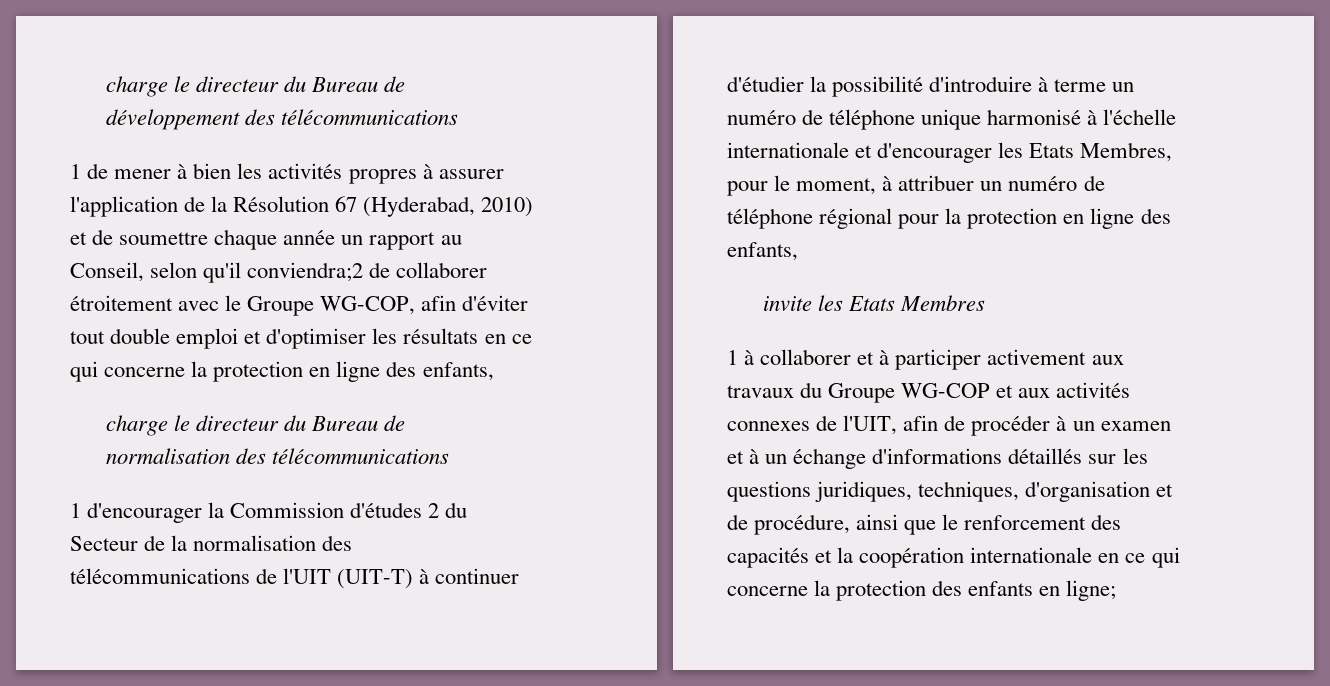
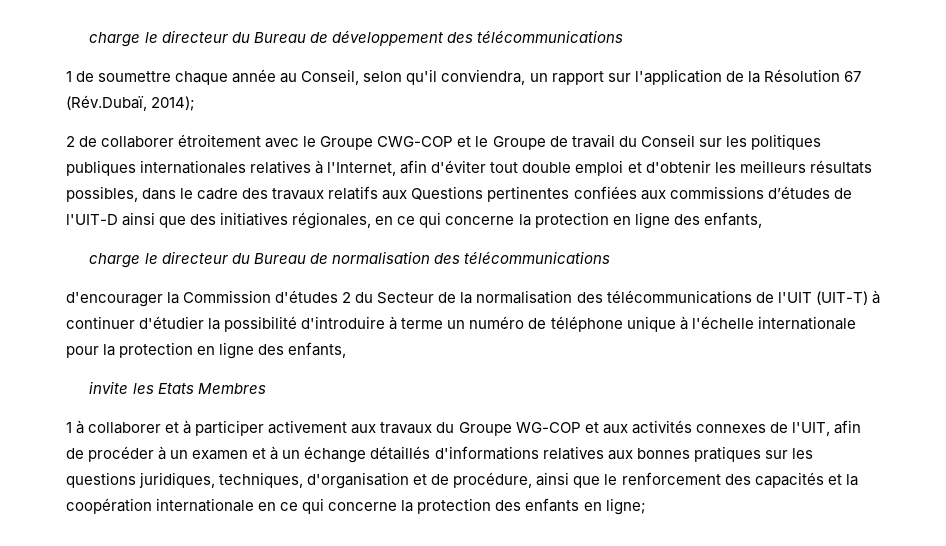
[114,163,504,184] mener à bien les activités propres à assurer -> [98,69,631,85] soumettre chaque année au Conseil, selon qu'il conviendra, un rapport sur
[363,196,534,217] [70,229,462,250] [70,262,364,283] (Hyderabad, 2010) et de soumettre chaque année un rapport au Conseil, selon qu'il conviendra;2 -> [66,95,196,111] [66,136,75,147] (Rév.Dubaï, 2014); // 2
[320,296,416,315] WG-COP, -> [377,134,821,150] [66,160,397,176] CWG-COP et le Groupe de travail du Conseil sur les politiques publiques internationales relatives à l'Internet,
[266,328,479,349] d'optimiser les résultats -> [645,160,872,174] [66,186,852,202] [66,212,372,229] d'obtenir les meilleurs résultats possibles, dans le cadre des travaux relatifs aux Questions pertinentes confiées aux commissions d’études de l'UIT-D ainsi que des initiatives régionales,
[70,503,81,518] 1 -> (610, 257) none
[987,109,1082,125] harmonisé -> (676, 324) none
[855,142,1173,163] [727,175,1105,196] [727,208,893,229] et d'encourager les Etats Membres, pour le moment, à attribuer un numéro de téléphone régional -> (856, 323) none
[872,448,1083,464] d'informations détaillés -> [370,446,761,462] détaillés d'informations relatives aux bonnes pratiques

